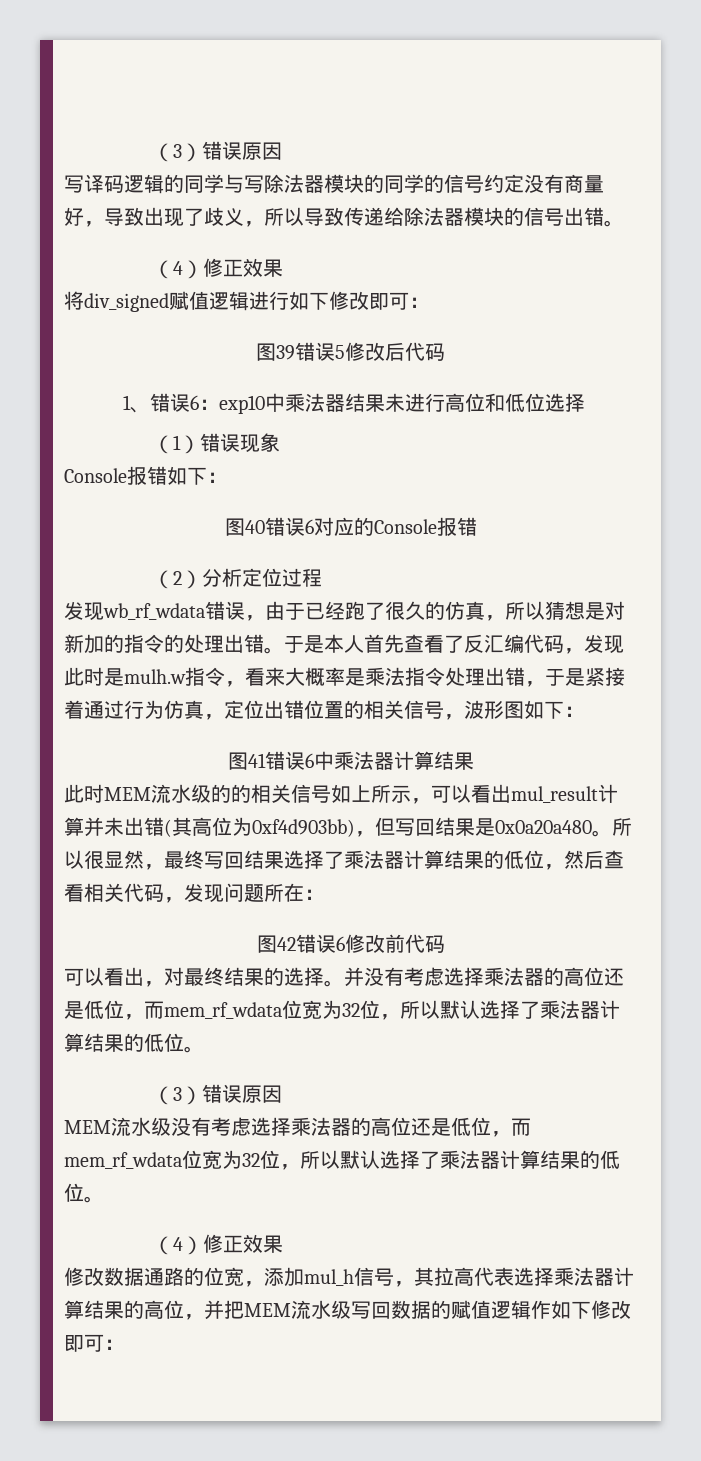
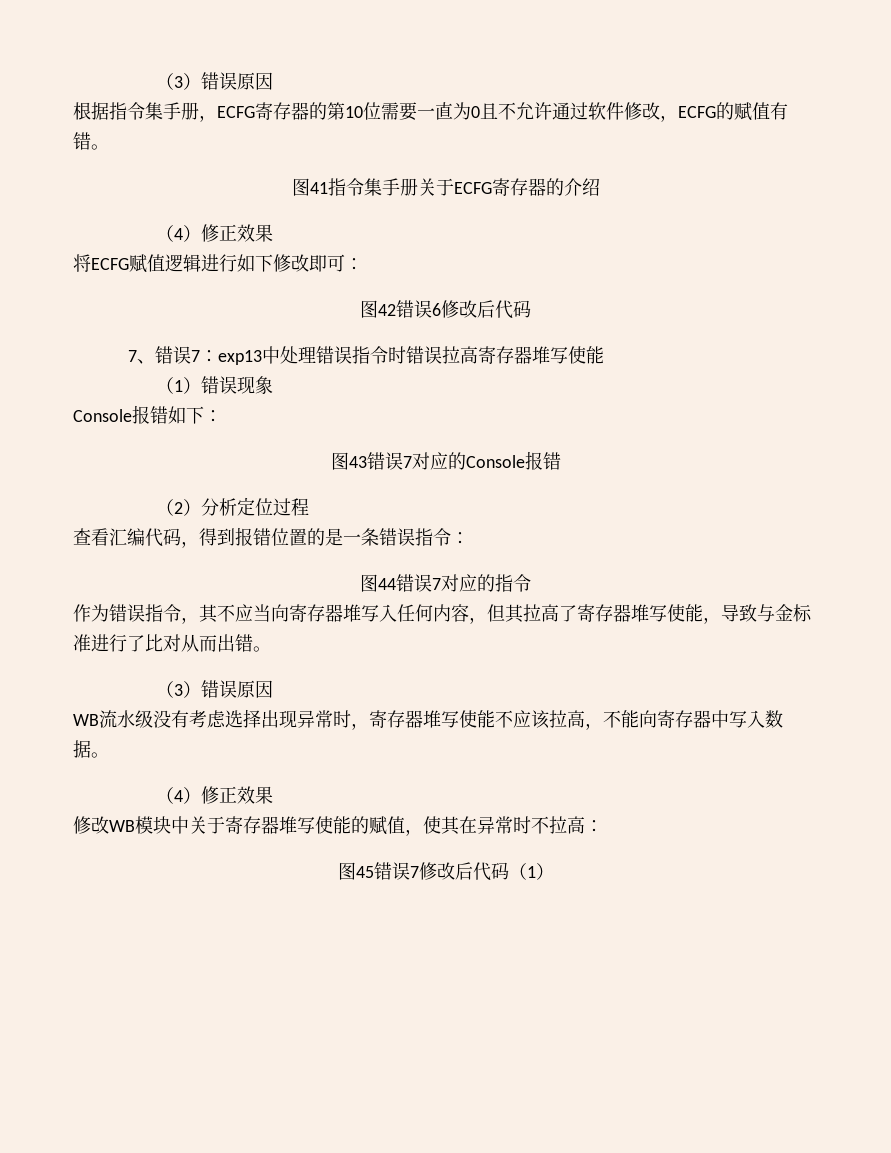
[152,141,282,162] [64,174,604,194] [64,207,624,227] （3）错误原因 // 写译码逻辑的同学与写除法器模块的同学的信号约定没有商量好，导致出现了歧义，所以导致传递给除法器模块的信号出错。 -> [155,72,273,90] [73,102,788,122] [73,132,109,150] [291,178,600,196] （3）错误原因 // 根据指令集手册，ECFG寄存器的第10位需要一直为0且不允许通过软件修改，ECFG的赋值有错。 // 图41指令集手册关于ECFG寄存器的介绍
[84,293,169,312] div_signed -> [91,258,129,270] ECFG
[276,342,345,361] 39错误5 -> [378,300,441,318] 42错误6
[123,393,586,414] 1、错误6：exp10中乘法器结果未进行高位和低位选择 -> [128,346,605,365] 7、错误7：exp13中处理错误指令时错误拉高寄存器堆写使能
[244,517,314,536] 40错误6 -> [348,452,412,470] 43错误7
[64,601,625,621] [64,634,624,654] [64,667,625,687] [64,700,584,720] [227,751,474,770] [64,784,618,804] [64,817,632,837] [64,850,624,870] [64,883,324,903] [256,934,445,953] [64,967,624,987] [64,1000,620,1020] [64,1033,184,1052] 发现wb_rf_wdata错误，由于已经跑了很久的仿真，所以猜想是对新加的指令的处理出错。于是本人首先查看了反汇编代码，发现此时是mulh.w指令，看来大概率是乘法指令处理出错，于是紧接着通过行为仿真，定位出错位置的相关信号，波形图如下： // 图41错误6中乘法器计算结果 // 此时MEM流水级的的相关信号如上所示，可以看出mul_result计算并未出错(其高位为0xf4d903bb)，但写回结果是0x0a20a480。所以很显然，最终写回结果选择了乘法器计算结果的低位，然后查看相关代码，发现问题所在： // 图42错误6修改前代码 // 可以看出，对最终结果的选择。并没有考虑选择乘法器的高位还是低位，而mem_rf_wdata位宽为32位，所以默认选择了乘法器计算结果的低位 -> [73,527,469,548] [360,574,531,592] [73,604,812,624] [73,634,253,652] 查看汇编代码，得到报错位置的是一条错误指令： // 图44错误7对应的指令 // 作为错误指令，其不应当向寄存器堆写入任何内容，但其拉高了寄存器堆写使能，导致与金标准进行了比对从而出错
[64,1120,111,1134] MEM -> [73,714,99,726] WB
[291,1117,531,1137] [64,1150,620,1170] [64,1183,84,1202] 乘法器的高位还是低位，而mem_rf_wdata位宽为32位，所以默认选择了乘法器计算结果的低位 -> [261,710,783,730] [73,740,91,758] 出现异常时，寄存器堆写使能不应该拉高，不能向寄存器中写入数据
[104,1267,634,1287] [64,1300,631,1320] [64,1334,124,1352] 数据通路的位宽，添加mul_h信号，其拉高代表选择乘法器计算结果的高位，并把MEM流水级写回数据的赋值逻辑作如下修改即可： -> [109,816,603,836] [337,862,554,881] WB模块中关于寄存器堆写使能的赋值，使其在异常时不拉高： // 图45错误7修改后代码（1）

